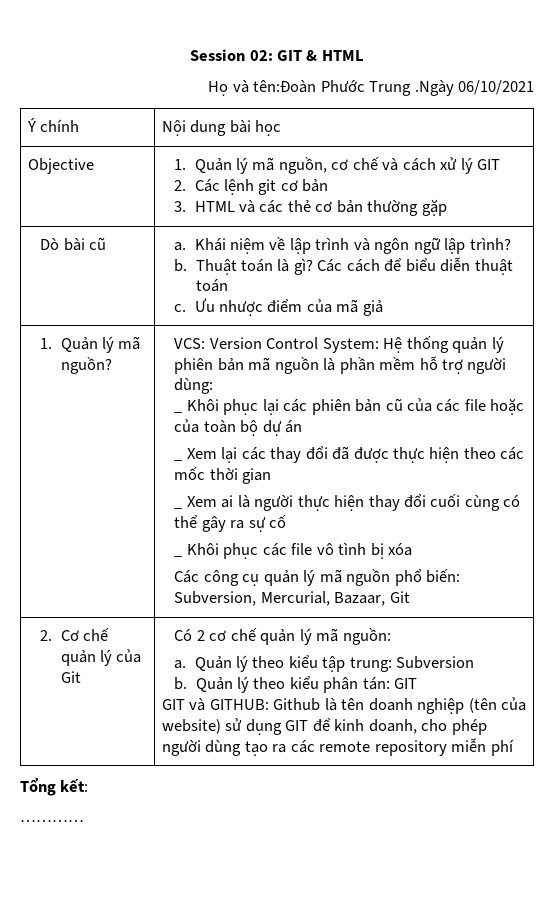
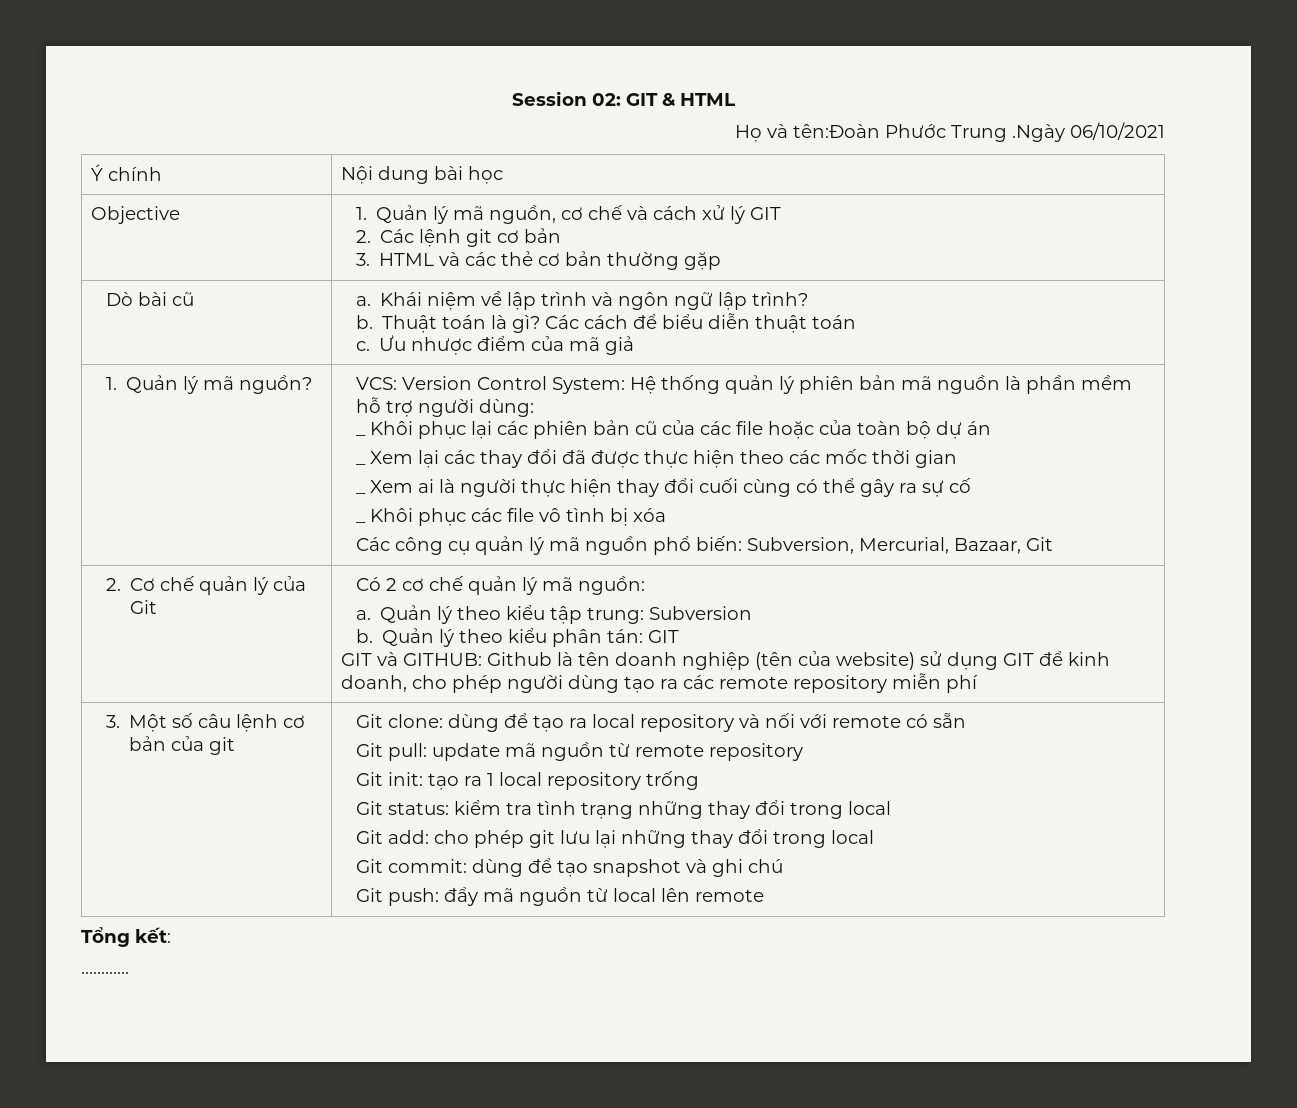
(514, 747) none -> [105,713,305,732] [128,736,235,755] [355,713,966,732] [355,742,803,761] [355,771,699,790] [355,800,891,819] [355,829,874,848] [355,858,783,877] [355,887,764,906] // 3. Một số câu lệnh cơ bản của git | Git clone: dùng để tạo ra local repository và nối với remote có sẵn // Git pull: update mã nguồn từ remote repository // Git init: tạo ra 1 local repository trống // Git status: kiểm tra tình trạng những thay đổi trong local // Git add: cho phép git lưu lại những thay đổi trong local // Git commit: dùng để tạo snapshot và ghi chú // Git push: đẩy mã nguồn từ local lên remote

